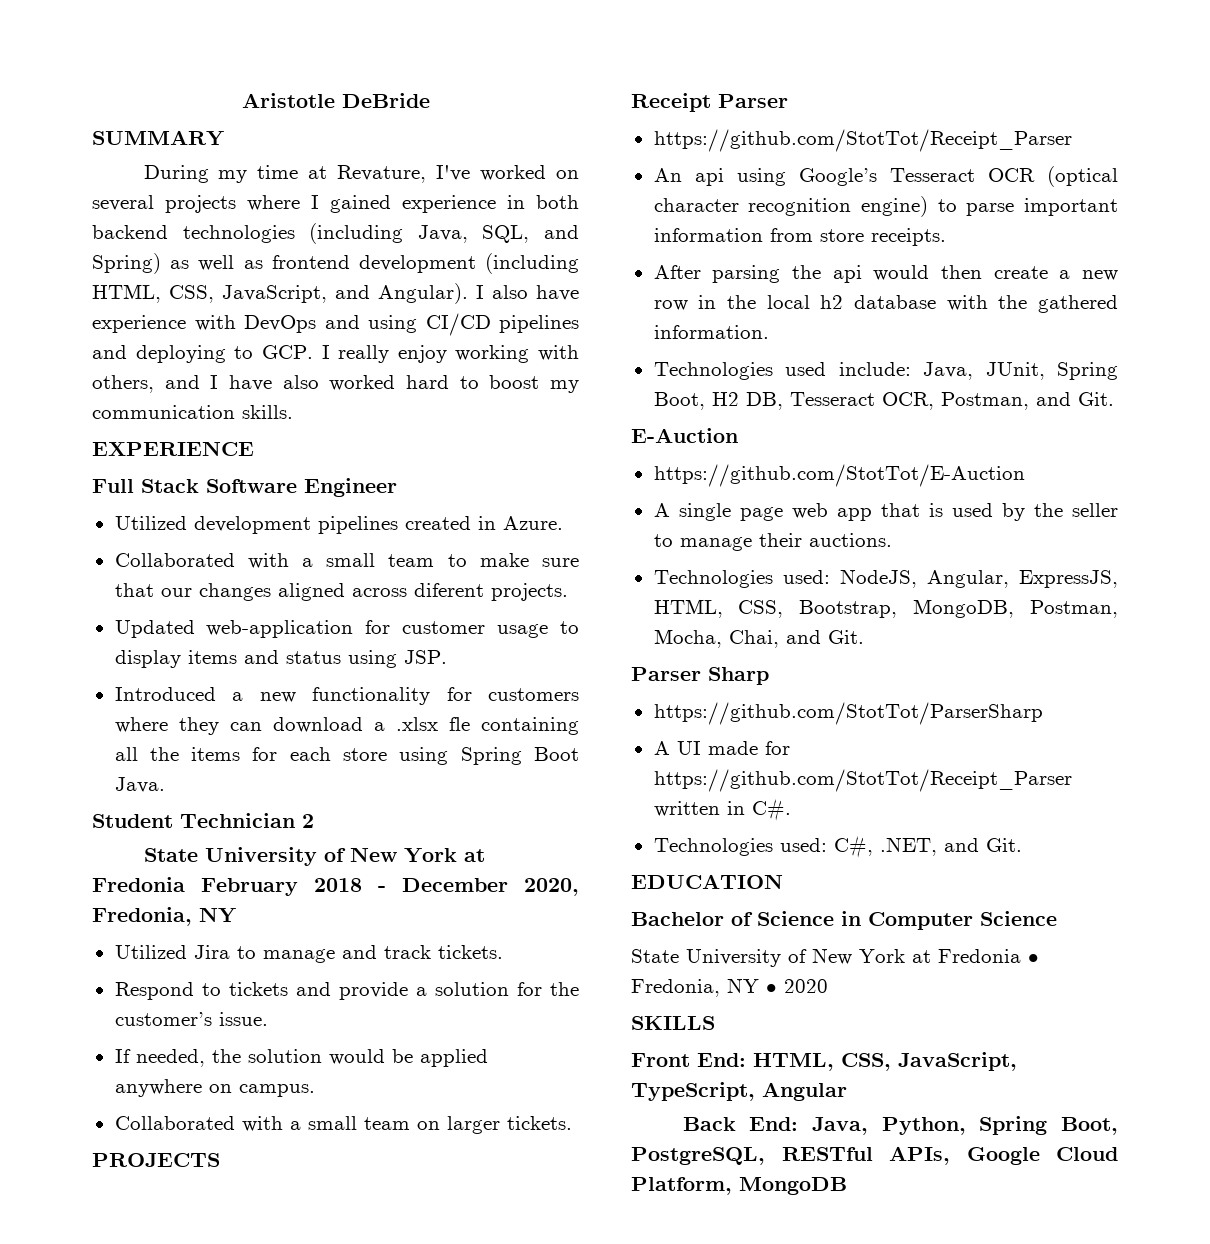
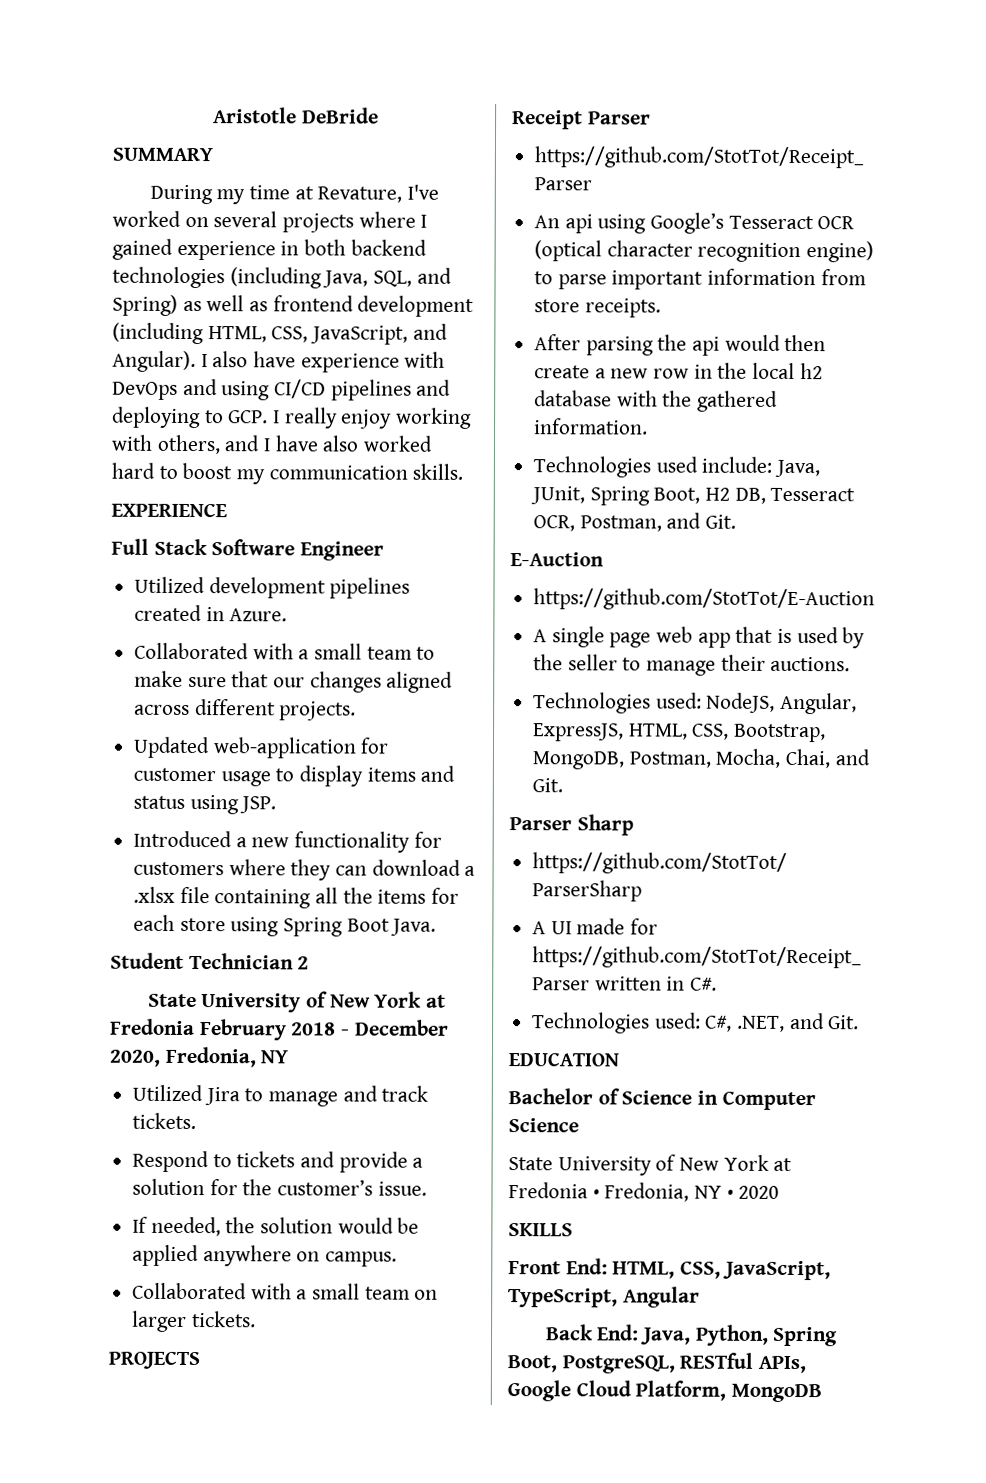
[413,583,484,597] diferent -> [194,699,276,716] different
[448,717,470,731] fle -> [179,886,210,904] file

